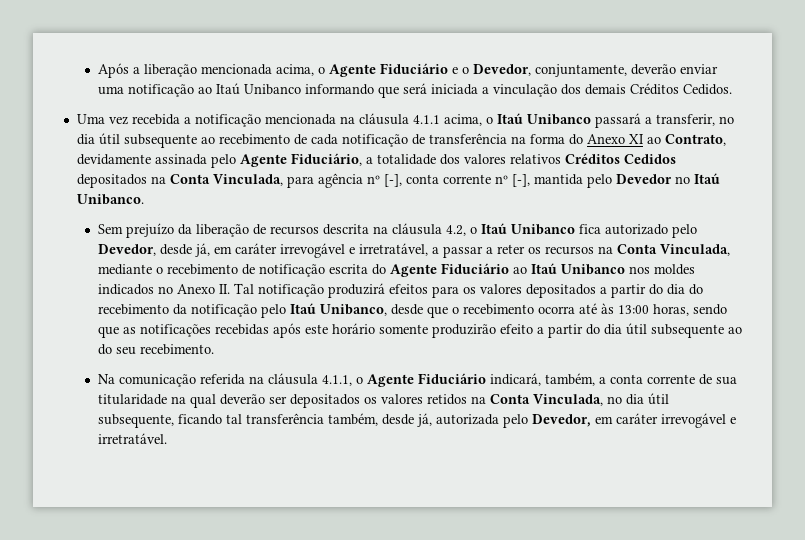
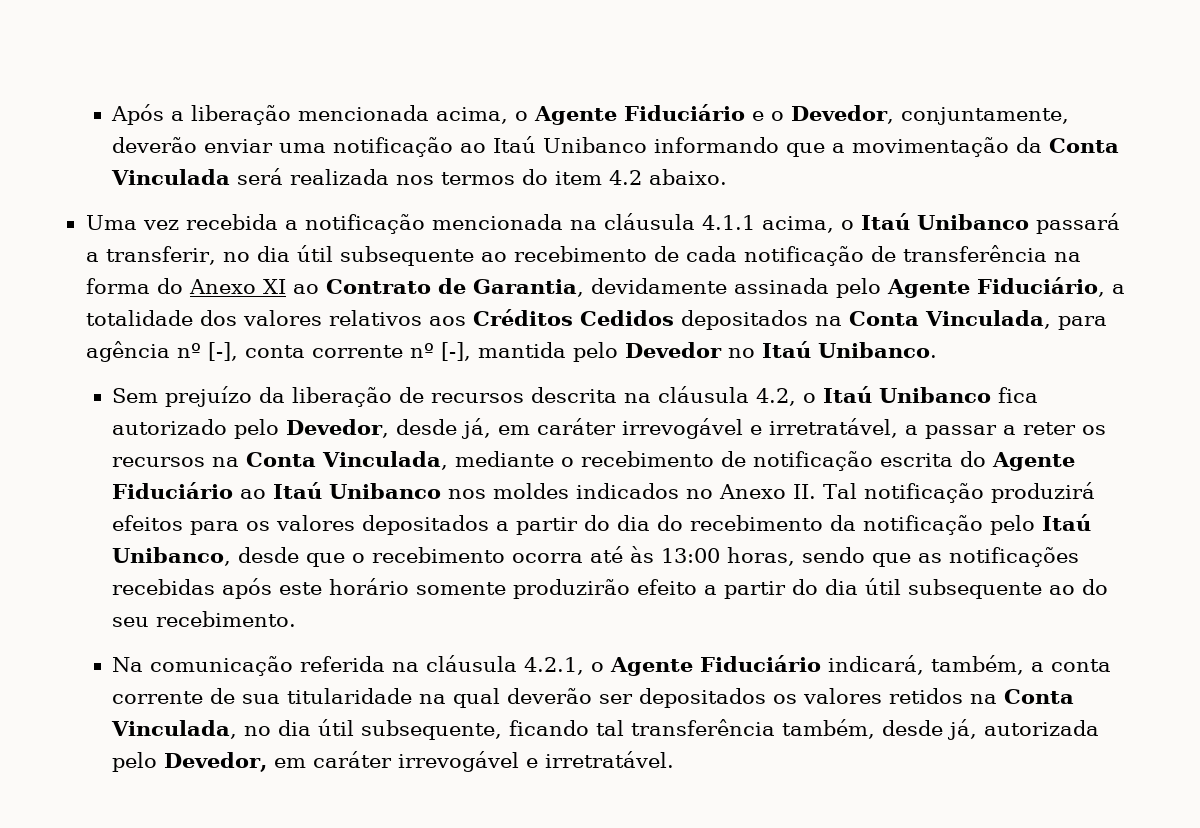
[403,83,733,97] será iniciada a vinculação dos demais Créditos Cedidos. -> [832,137,1120,157] [111,168,728,185] a movimentação da Conta Vinculada será realizada nos termos do item 4.2 abaixo.
[664,134,726,146] Contrato, -> [325,278,584,297] Contrato de Garantia,
(561, 159) none -> [428,316,466,326] aos
[322,375,353,386] 4.1.1, -> [524,657,585,675] 4.2.1,

